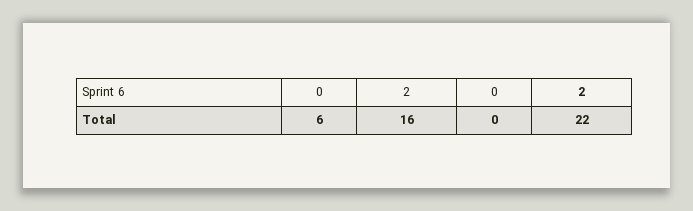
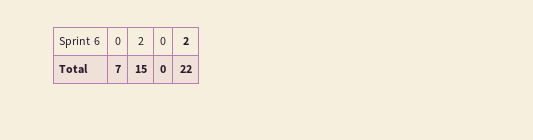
[315,115,323,124] [399,115,414,124] 6 | 16 -> [114,65,121,73] [134,65,147,73] 7 | 15

